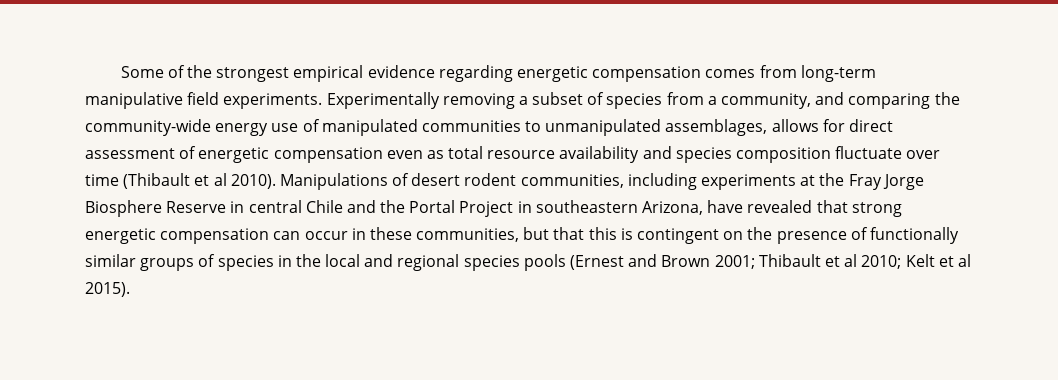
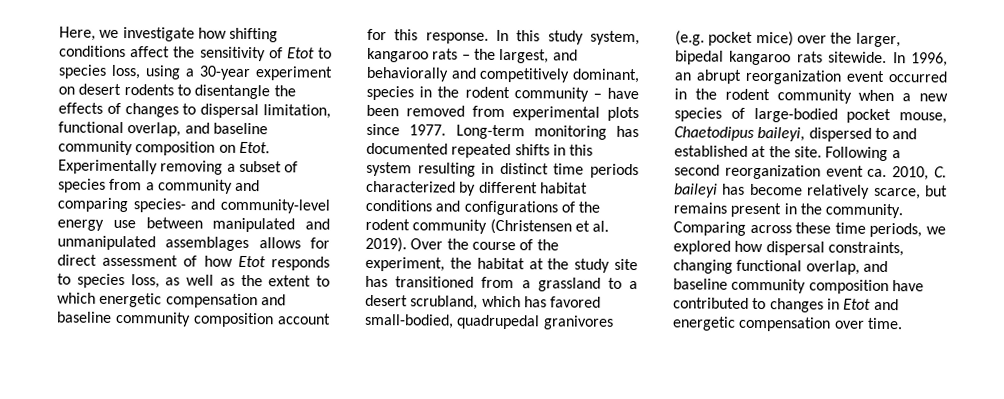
[120,65,876,82] [85,92,323,109] Some of the strongest empirical evidence regarding energetic compensation comes from long-term manipulative field experiments. -> [59,26,279,43] [59,45,332,62] [58,64,333,81] [58,83,296,100] [58,102,331,119] [58,121,268,137] [58,140,270,156] Here, we investigate how shifting conditions affect the sensitivity of Etot to species loss, using a 30-year experiment on desert rodents to disentangle the effects of changes to dispersal limitation, functional overlap, and baseline community composition on Etot.
[721,93,812,109] community, -> [157,179,233,194] community
[934,92,960,105] [85,119,768,136] the community-wide energy use of manipulated communities to unmanipulated assemblages, -> [132,198,330,214] [57,217,330,233] [57,235,250,252] species- and community-level energy use between manipulated and unmanipulated assemblages
[198,146,941,163] [85,173,924,190] [85,200,902,217] [85,227,959,244] [85,254,971,271] [85,282,130,297] energetic compensation even as total resource availability and species composition fluctuate over time (Thibault et al 2010). Manipulations of desert rodent communities, including experiments at the Fray Jorge Biosphere Reserve in central Chile and the Portal Project in southeastern Arizona, have revealed that strong energetic compensation can occur in these communities, but that this is contingent on the presence of functionally similar groups of species in the local and regional species pools (Ernest and Brown 2001; Thibault et al 2010; Kelt et al 2015). -> [203,255,330,271] [57,273,330,289] [57,292,286,309] [57,311,331,328] [367,28,640,46] [367,47,578,64] [366,66,640,84] [366,85,639,102] [366,104,639,122] [366,123,639,140] [366,142,594,159] [366,161,639,179] [366,180,588,196] [365,199,601,216] [365,218,610,235] [365,236,559,253] [365,256,638,273] [365,275,638,292] [365,294,602,310] [364,313,614,330] [675,30,901,48] [675,50,948,67] [674,69,948,85] [674,88,948,104] [674,107,947,124] [674,126,918,142] [674,145,901,162] [674,164,947,181] [674,183,948,200] [673,202,904,219] [673,221,946,238] [673,240,904,257] [673,259,888,275] [673,278,924,295] [673,297,899,313] [672,316,903,332] how Etot responds to species loss, as well as the extent to which energetic compensation and baseline community composition account for this response. In this study system, kangaroo rats – the largest, and behaviorally and competitively dominant, species in the rodent community – have been removed from experimental plots since 1977. Long-term monitoring has documented repeated shifts in this system resulting in distinct time periods characterized by different habitat conditions and configurations of the rodent community (Christensen et al. 2019). Over the course of the experiment, the habitat at the study site has transitioned from a grassland to a desert scrubland, which has favored small-bodied, quadrupedal granivores (e.g. pocket mice) over the larger, bipedal kangaroo rats sitewide. In 1996, an abrupt reorganization event occurred in the rodent community when a new species of large-bodied pocket mouse, Chaetodipus baileyi, dispersed to and established at the site. Following a second reorganization event ca. 2010, C. baileyi has become relatively scarce, but remains present in the community. Comparing across these time periods, we explored how dispersal constraints, changing functional overlap, and baseline community composition have contributed to changes in Etot and energetic compensation over time.

